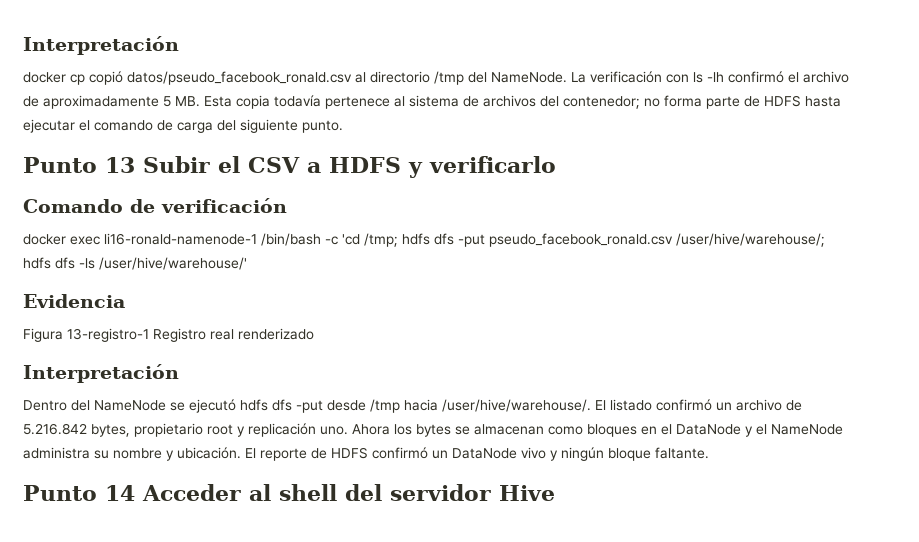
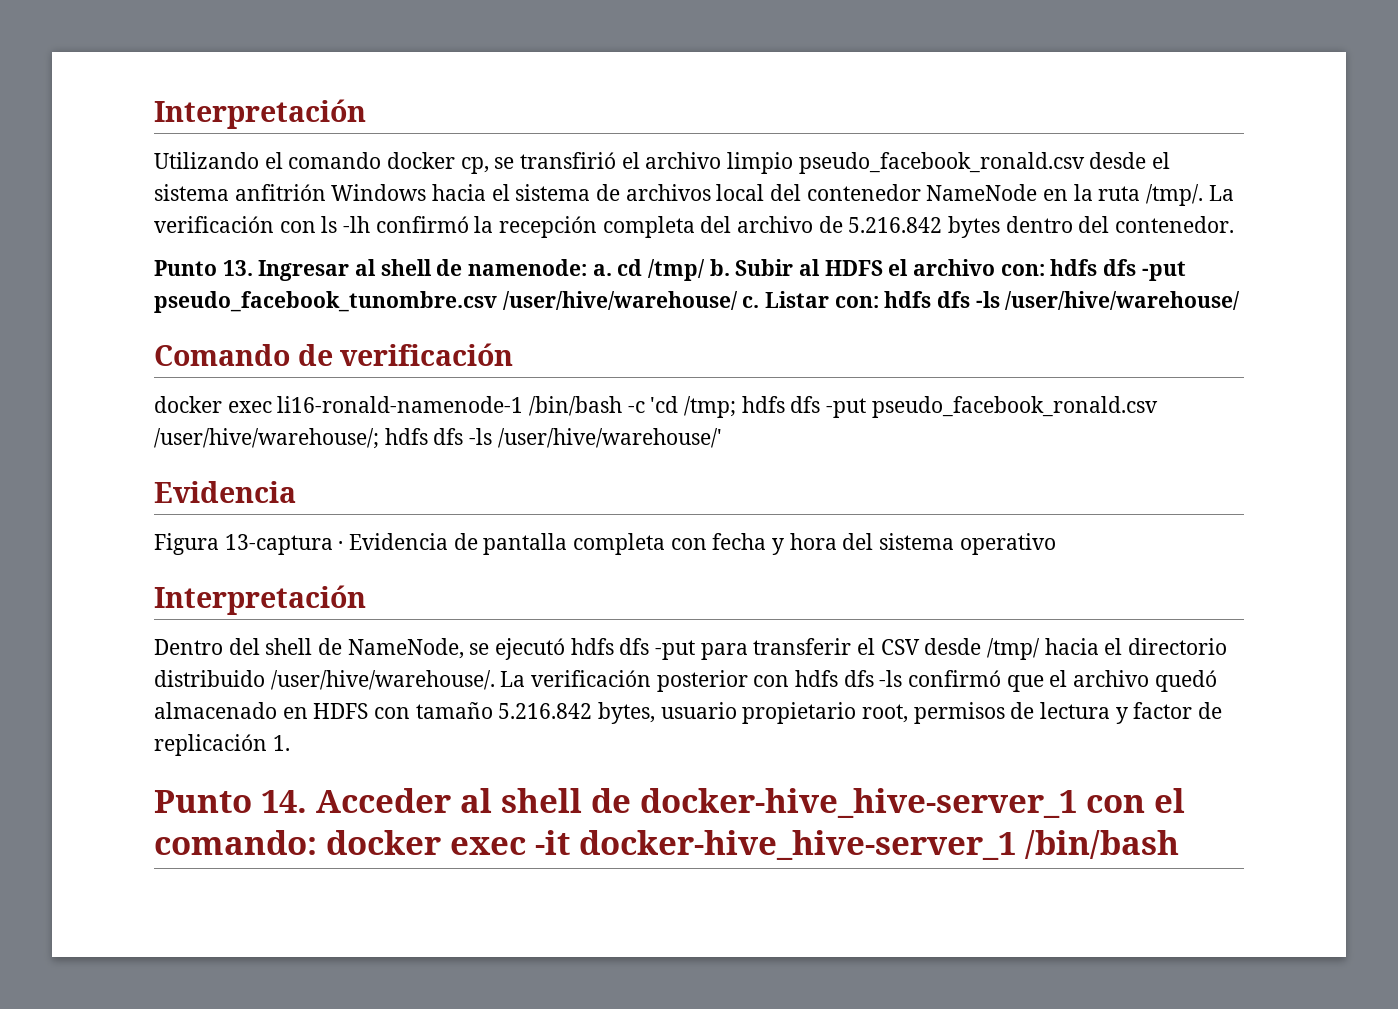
[23,36,179,55] [23,71,567,85] Interpretación // docker cp copió datos/pseudo_facebook_ronald.csv al directorio /tmp del NameNode. -> [154,99,366,129] [154,152,1171,174] [154,184,1204,206] Interpretación // Utilizando el comando docker cp, se transfirió el archivo limpio pseudo_facebook_ronald.csv desde el sistema anfitrión Windows hacia el sistema de archivos local del contenedor NameNode en la ruta /tmp/.
[788,71,849,83] [23,95,841,109] [23,119,343,133] [23,156,556,178] el archivo de aproximadamente 5 MB. Esta copia todavía pertenece al sistema de archivos del contenedor; no forma parte de HDFS hasta ejecutar el comando de carga del siguiente punto. // Punto 13 Subir el CSV a HDFS y verificarlo -> [474,216,1235,238] [154,259,1186,281] [154,291,1241,313] la recepción completa del archivo de 5.216.842 bytes dentro del contenedor. // Punto 13. Ingresar al shell de namenode: a. cd /tmp/ b. Subir al HDFS el archivo con: hdfs dfs -put pseudo_facebook_tunombre.csv /user/hive/warehouse/ c. Listar con: hdfs dfs -ls /user/hive/warehouse/
[67,328,314,342] 13-registro-1 Registro real renderizado -> [224,533,1056,555] 13-captura · Evidencia de pantalla completa con fecha y hora del sistema operativo
[94,400,166,411] NameNode -> [265,638,464,659] shell de NameNode,
[327,399,802,413] [23,423,843,437] [23,447,709,461] [23,485,135,501] desde /tmp hacia /user/hive/warehouse/. El listado confirmó un archivo de 5.216.842 bytes, propietario root y replicación uno. Ahora los bytes se almacenan como bloques en el DataNode y el NameNode administra su nombre y ubicación. El reporte de HDFS confirmó un DataNode vivo y ningún bloque faltante. // Punto 14 -> [700,638,1228,660] [154,670,1217,692] [154,702,1223,724] [154,734,290,756] [154,790,307,813] para transferir el CSV desde /tmp/ hacia el directorio distribuido /user/hive/warehouse/. La verificación posterior con hdfs dfs -ls confirmó que el archivo quedó almacenado en HDFS con tamaño 5.216.842 bytes, usuario propietario root, permisos de lectura y factor de replicación 1. // Punto 14.
[345,484,555,501] del servidor Hive -> [591,788,1185,818] [154,830,1179,860] de docker-hive_hive-server_1 con el comando: docker exec -it docker-hive_hive-server_1 /bin/bash

